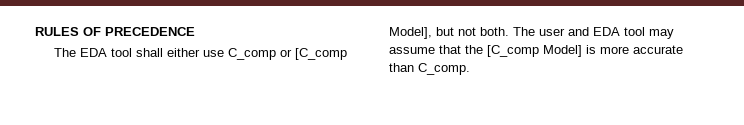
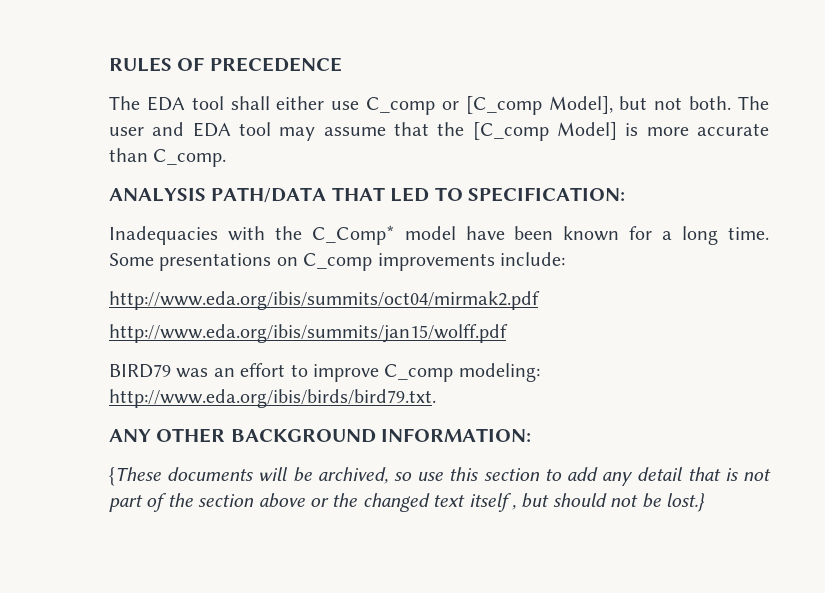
(470, 69) none -> [109,187,625,203] [109,225,769,245] [109,252,565,271] [109,291,540,310] [109,324,508,343] [109,363,540,382] [109,389,436,408] [109,428,532,443] [109,467,771,486] [109,493,705,512] // ANALYSIS PATH/DATA THAT LED TO SPECIFICATION: // Inadequacies with the C_Comp* model have been known for a long time. Some presentations on C_comp improvements include: // http://www.eda.org/ibis/summits/oct04/mirmak2.pdf // http://www.eda.org/ibis/summits/jan15/wolff.pdf // BIRD79 was an effort to improve C_comp modeling: http://www.eda.org/ibis/birds/bird79.txt. // ANY OTHER BACKGROUND INFORMATION: // {These documents will be archived, so use this section to add any detail that is not part of the section above or the changed text itself , but should not be lost.}

